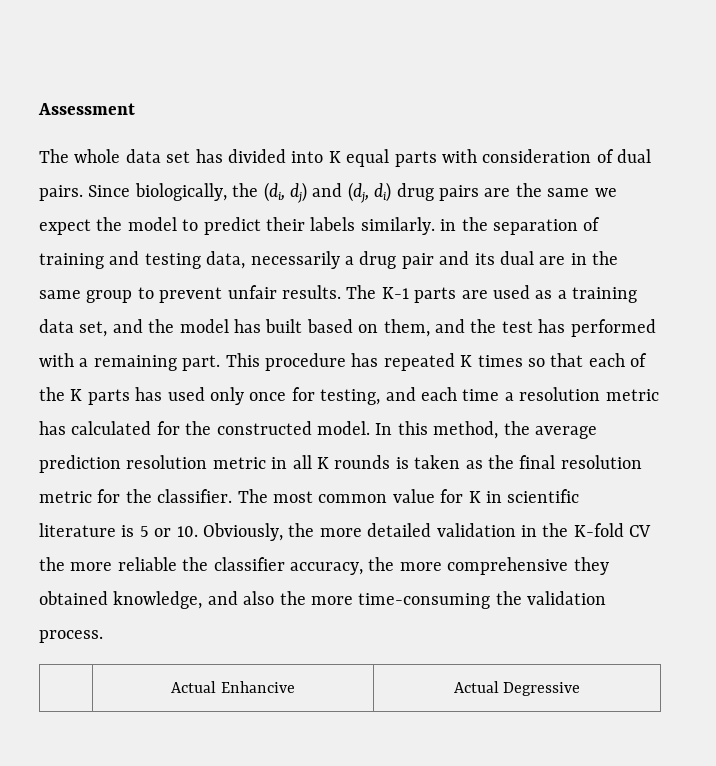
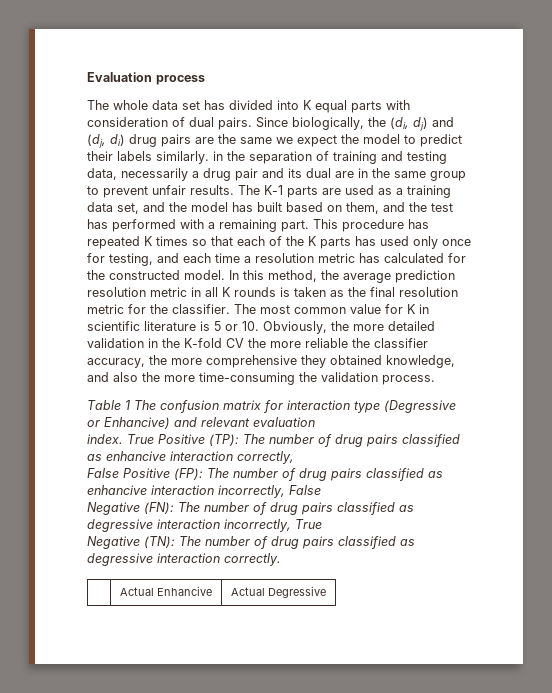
[38,103,135,115] Assessment -> [87,72,205,85] Evaluation process
(103, 636) none -> [87,400,456,413] [87,417,315,429] [87,434,460,447] [87,451,294,464] [87,468,443,481] [87,485,321,498] [87,502,414,515] [87,519,322,532] [87,536,415,549] [87,553,281,566] // Table 1 The confusion matrix for interaction type (Degressive or Enhancive) and relevant evaluation // index. True Positive (TP): The number of drug pairs classified as enhancive interaction correctly, // False Positive (FP): The number of drug pairs classified as enhancive interaction incorrectly, False // Negative (FN): The number of drug pairs classified as degressive interaction incorrectly, True // Negative (TN): The number of drug pairs classified as degressive interaction correctly.

